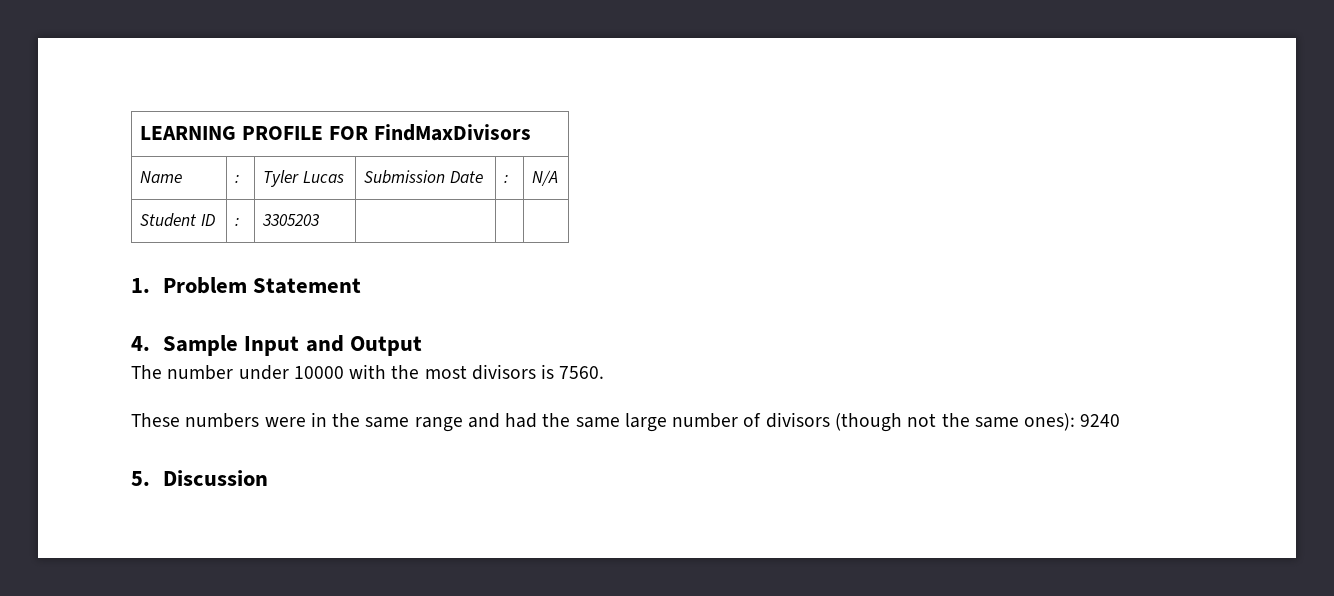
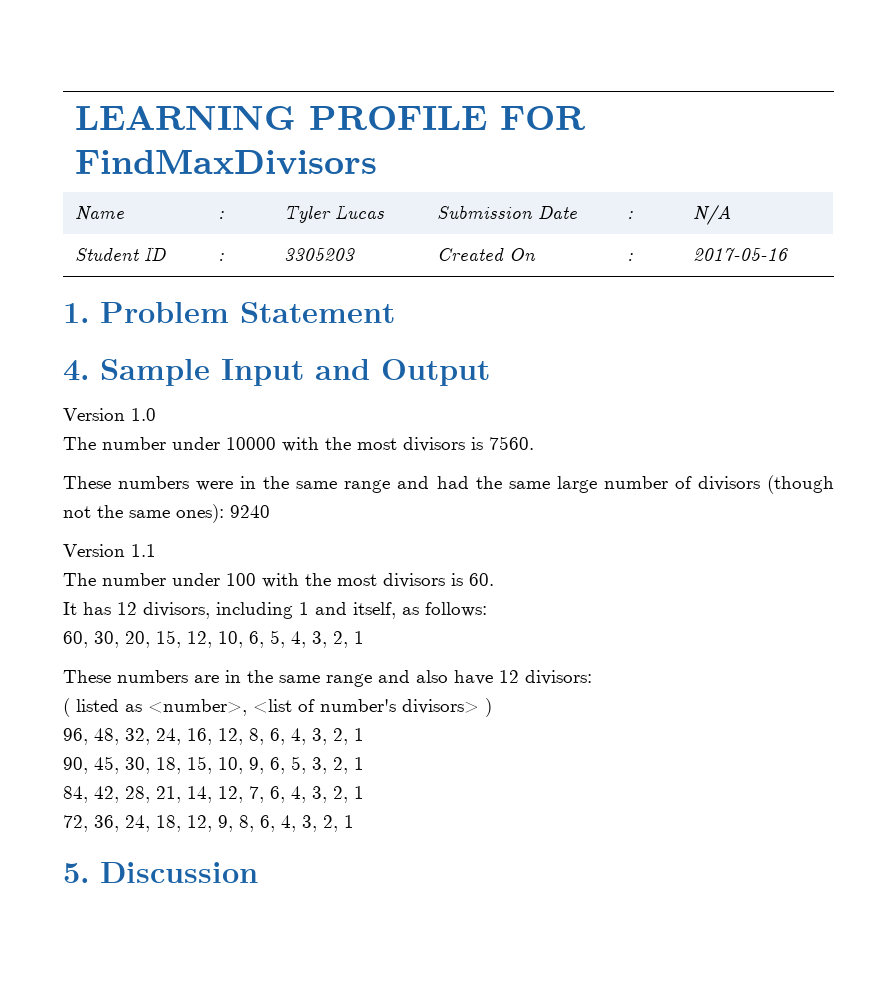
(320, 220) | | -> [436,248,536,261] [626,253,633,261] [692,248,788,261] Created On | : | 2017-05-16
(422, 346) none -> [63,408,156,421] // Version 1.0
(1121, 420) none -> [63,544,156,557] [63,573,494,588] [63,602,487,619] [63,630,364,648] [63,670,592,687] [63,698,492,717] [63,728,364,745] [63,756,364,774] [63,786,364,803] [63,815,354,832] // Version 1.1 // The number under 100 with the most divisors is 60. // It has 12 divisors, including 1 and itself, as follows: // 60, 30, 20, 15, 12, 10, 6, 5, 4, 3, 2, 1 // These numbers are in the same range and also have 12 divisors: // ( listed as <number>, <list of number's divisors> ) // 96, 48, 32, 24, 16, 12, 8, 6, 4, 3, 2, 1 // 90, 45, 30, 18, 15, 10, 9, 6, 5, 3, 2, 1 // 84, 42, 28, 21, 14, 12, 7, 6, 4, 3, 2, 1 // 72, 36, 24, 18, 12, 9, 8, 6, 4, 3, 2, 1

